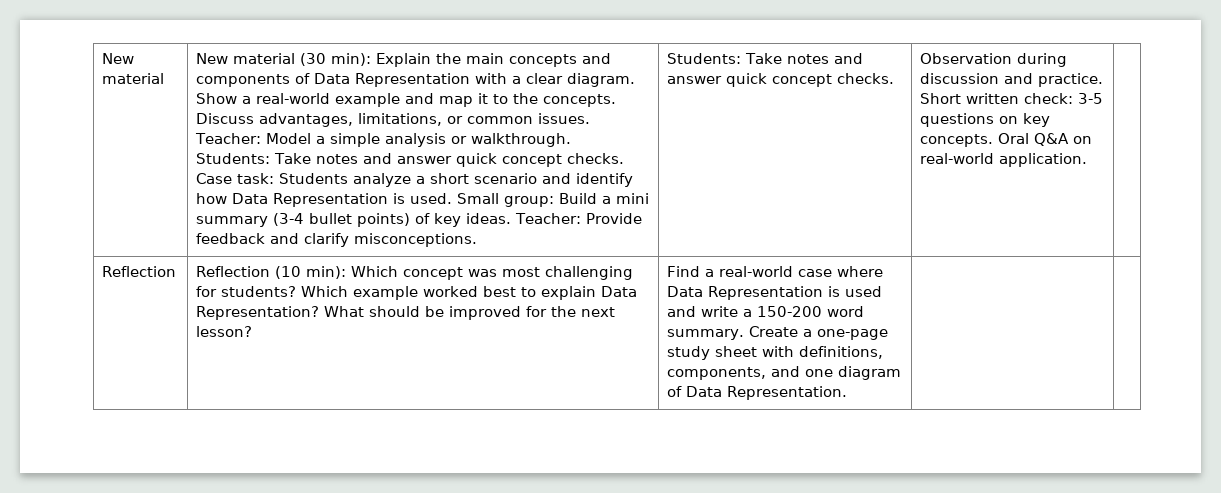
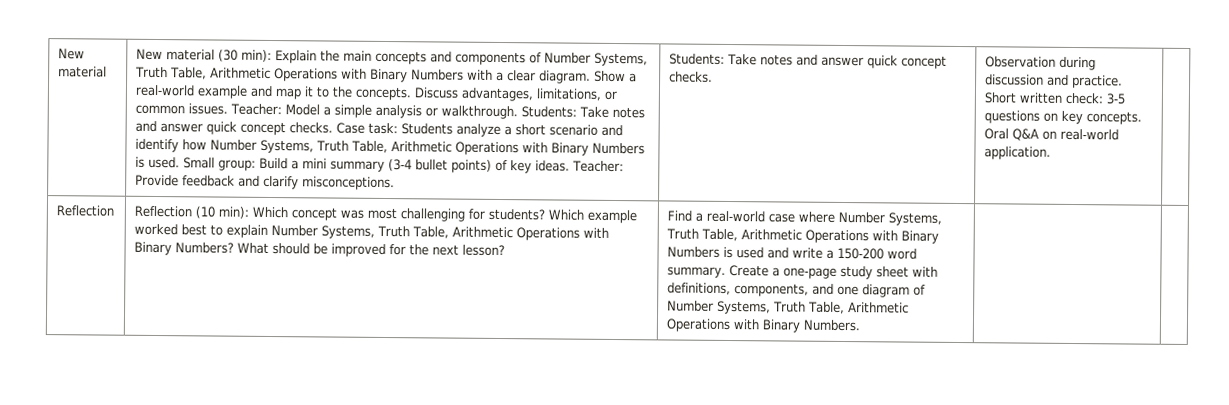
[314,73,471,87] Data Representation -> [543,52,648,67] [134,66,464,83] Number Systems, Truth Table, Arithmetic Operations with Binary Numbers
[232,193,389,207] Data Representation -> [209,139,645,156] Number Systems, Truth Table, Arithmetic Operations with Binary Numbers
[601,286,638,297] [196,306,320,320] Data Representation? -> [270,225,609,241] [133,241,234,256] Number Systems, Truth Table, Arithmetic Operations with Binary Numbers?
[667,286,824,300] Data Representation -> [837,211,942,226] [665,228,939,244] [666,246,720,258] Number Systems, Truth Table, Arithmetic Operations with Binary Numbers
[686,386,848,400] Data Representation. -> [666,300,909,315] [665,318,860,333] Number Systems, Truth Table, Arithmetic Operations with Binary Numbers.

